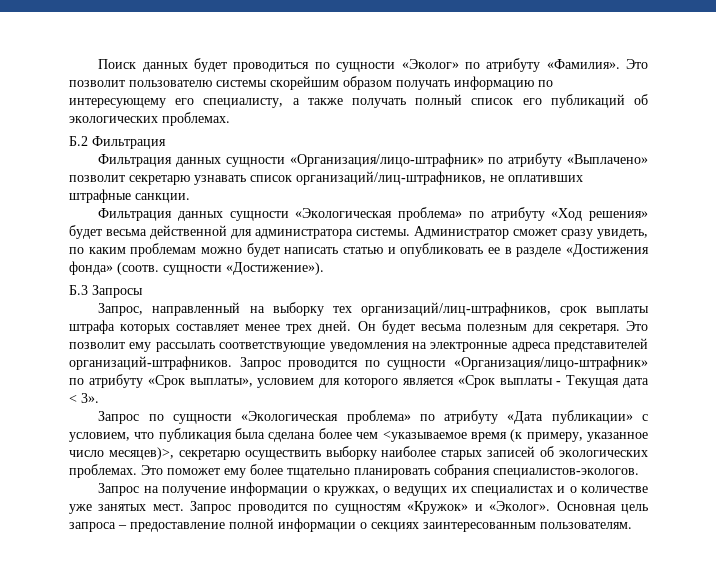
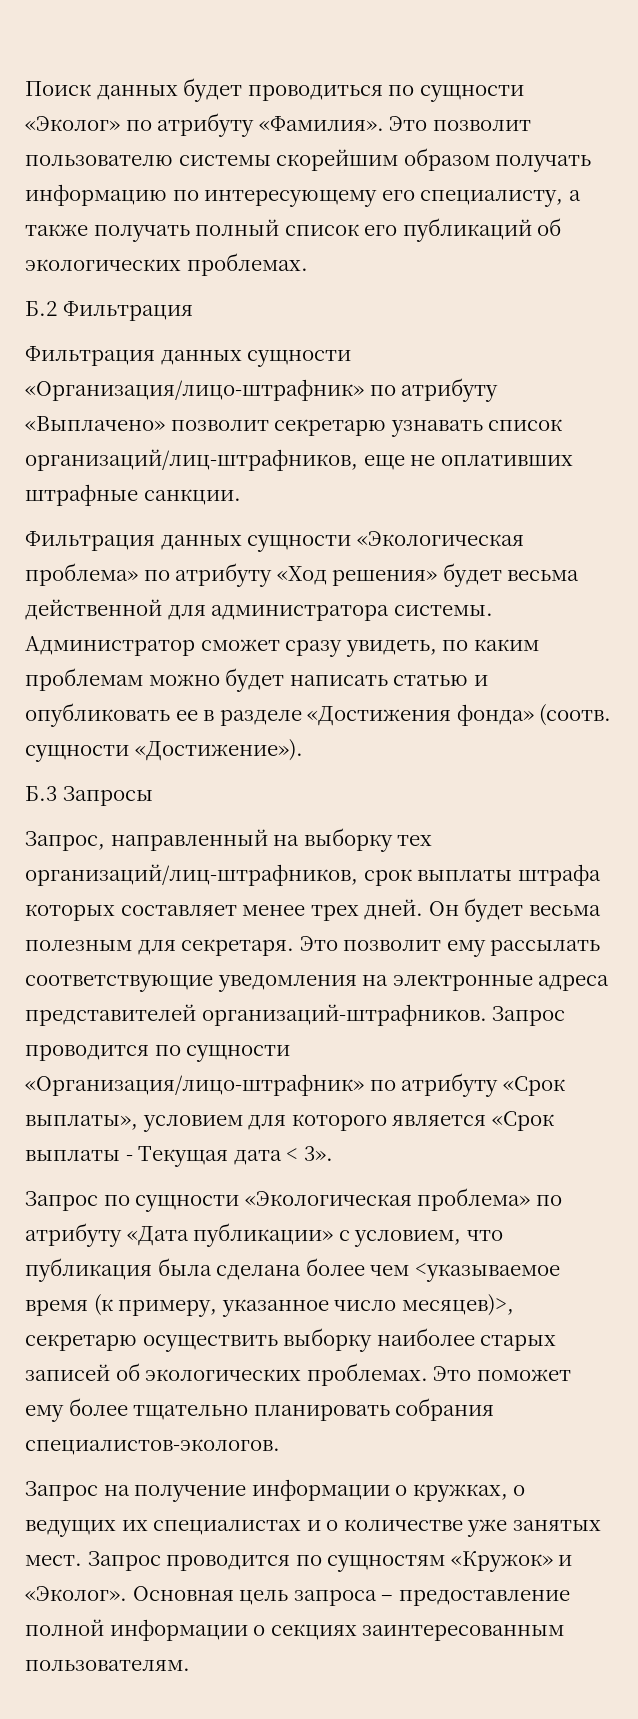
(486, 178) none -> [363,455,405,470] еще

